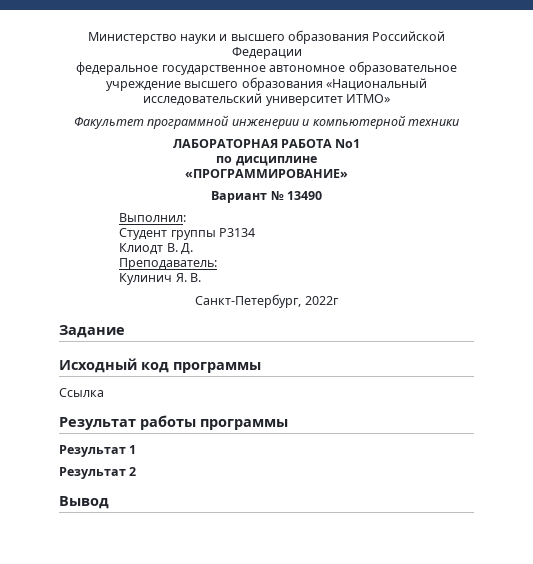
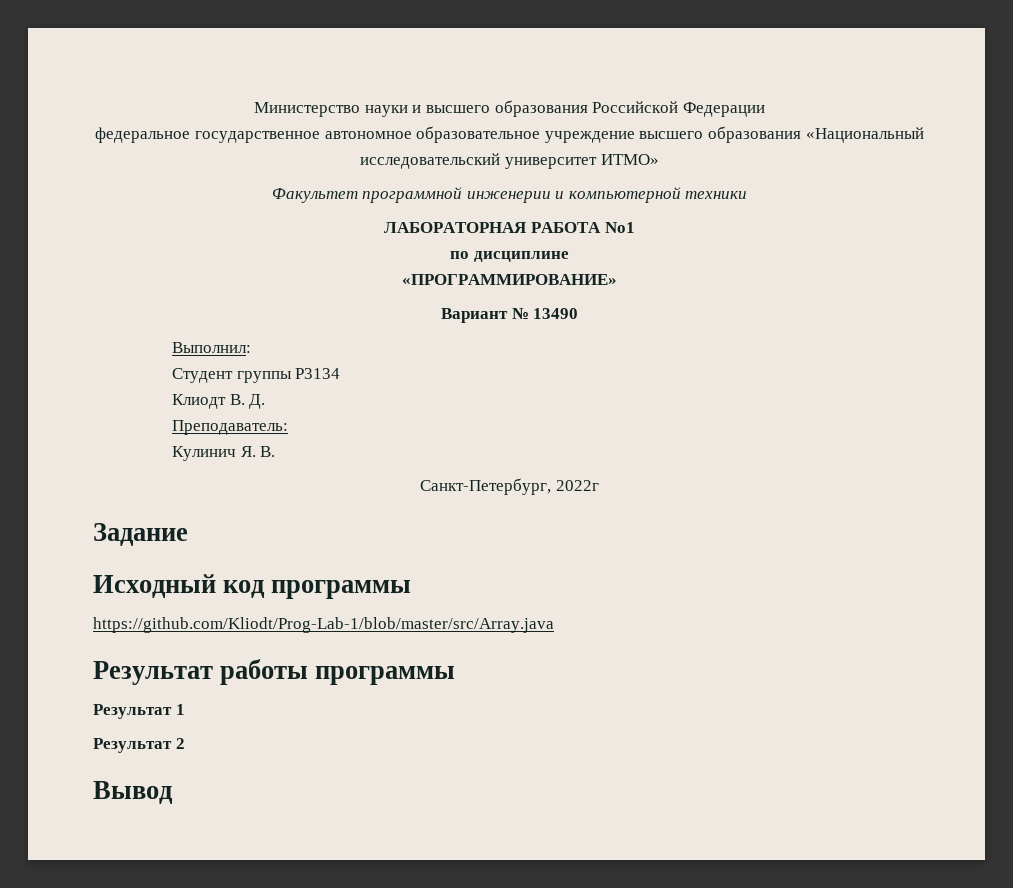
[59,388,104,397] Ссылка -> [93,617,554,633] https://github.com/Kliodt/Prog-Lab-1/blob/master/src/Array.java

